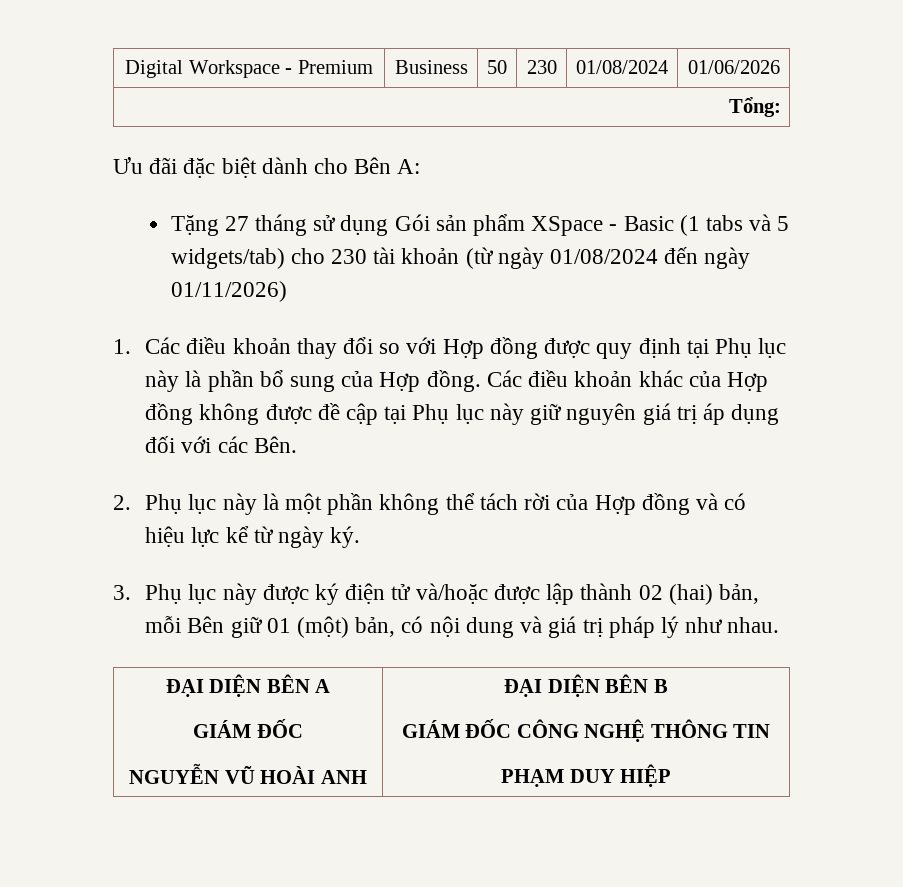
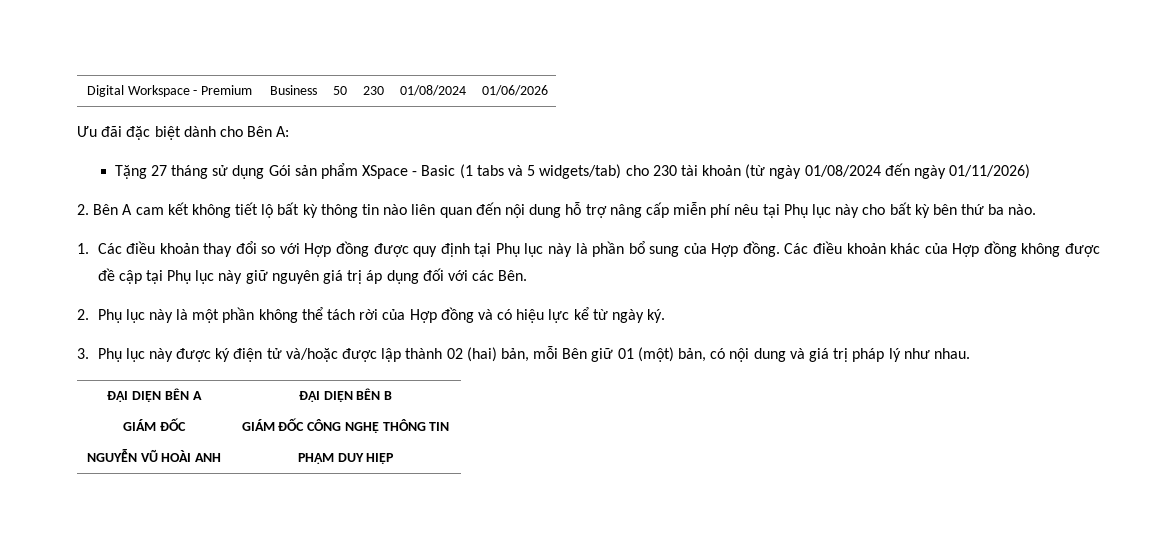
[728,97,781,117] // Tổng: -> (548, 90) none
(287, 291) none -> [77,202,1037,218] // 2. Bên A cam kết không tiết lộ bất kỳ thông tin nào liên quan đến nội dung hỗ trợ nâng cấp miễn phí nêu tại Phụ lục này cho bất kỳ bên thứ ba nào.

